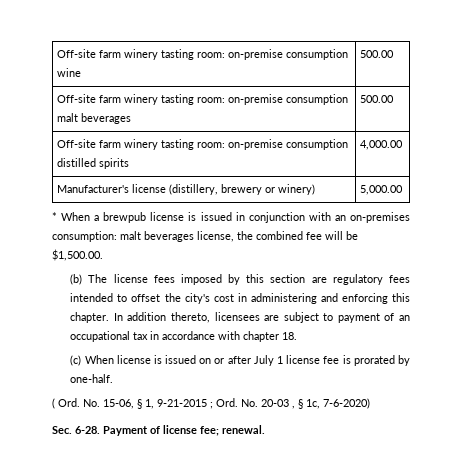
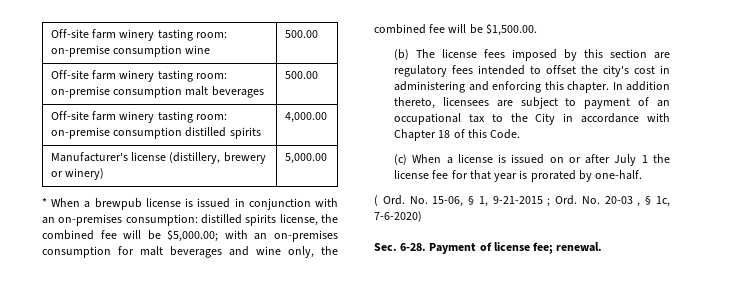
[120,231,234,242] malt beverages license, -> [201,214,339,226] [42,230,338,242] [42,246,314,258] distilled spirits license, the combined fee will be $5,000.00; with an on-premises consumption for malt beverages and wine only,
[150,331,298,342] in accordance with chapter 18. -> [491,113,670,125] [394,129,521,141] to the City in accordance with Chapter 18 of this Code.
(114, 359) none -> [446,157,453,164] a
(284, 360) none -> [653,154,670,163] the
(340, 360) none -> [451,170,518,182] for that year

